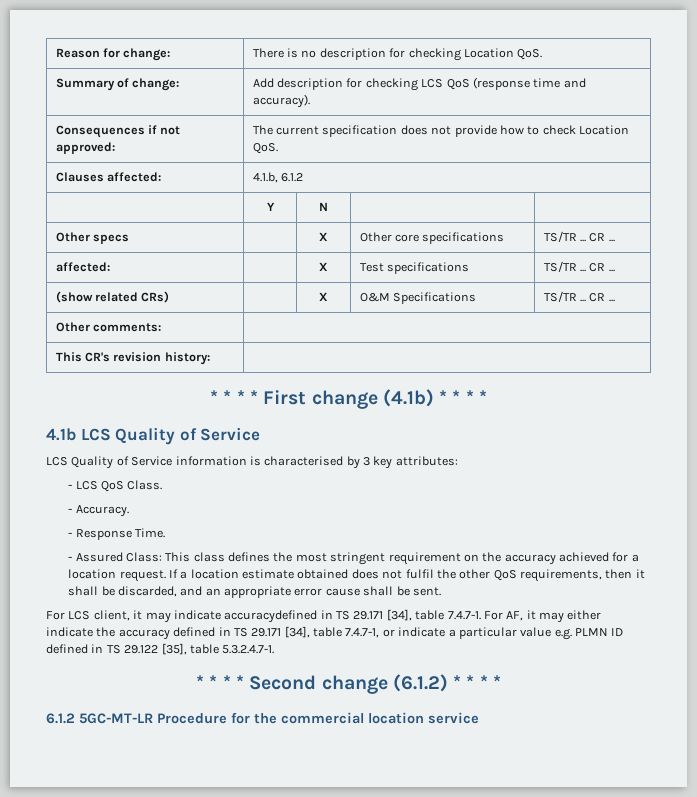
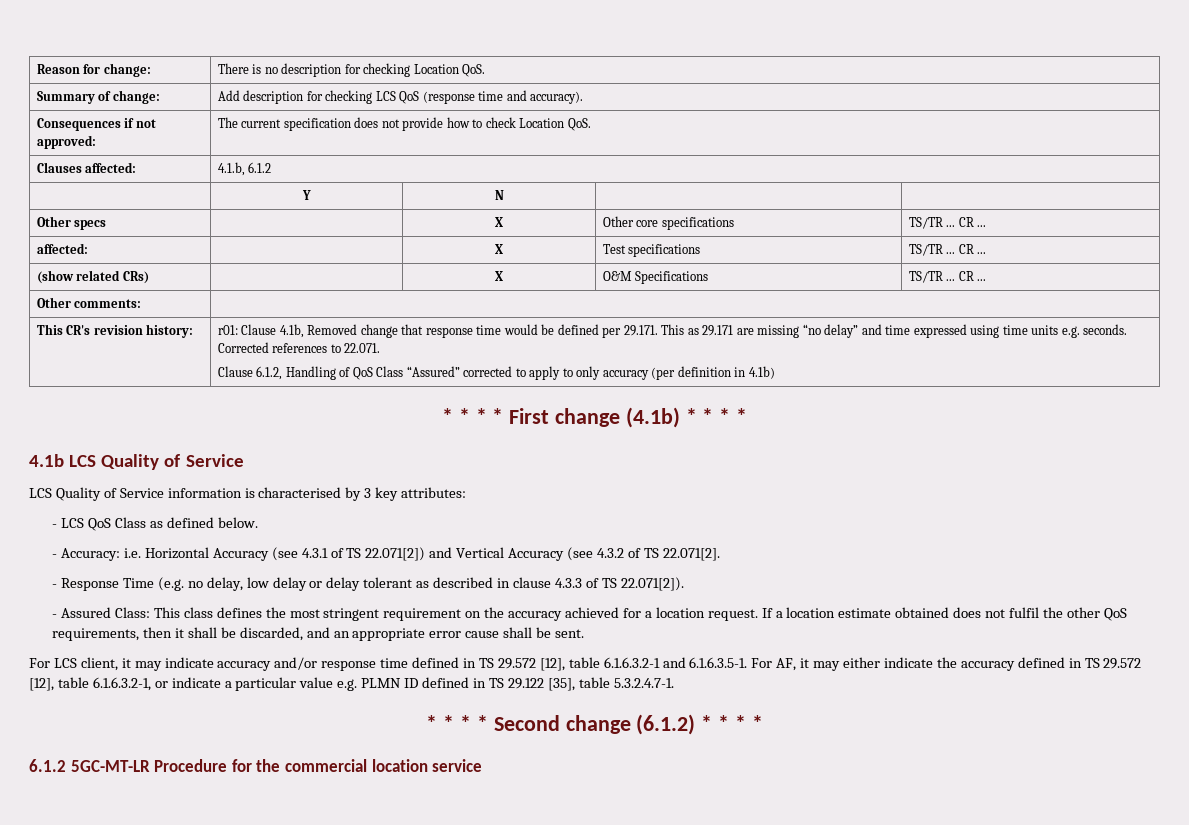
(210, 358) none -> [217,324,1128,338] [217,342,381,353] [217,366,775,380] r01: Clause 4.1b, Removed change that response time would be defined per 29.171. This as 29.171 are missing “no delay” and time expressed using time units e.g. seconds. Corrected references to 22.071. // Clause 6.1.2, Handling of QoS Class “Assured” corrected to apply to only accuracy (per definition in 4.1b)
[127,480,163,490] [68,505,129,517] [68,528,165,540] Class. // - Accuracy. // - Response Time. -> [114,517,258,528] [52,547,720,561] [52,577,684,591] Class as defined below. // - Accuracy: i.e. Horizontal Accuracy (see 4.3.1 of TS 22.071[2]) and Vertical Accuracy (see 4.3.2 of TS 22.071[2]. // - Response Time (e.g. no delay, low delay or delay tolerant as described in clause 4.3.3 of TS 22.071[2]).
[224,609,481,623] accuracydefined in TS 29.171 [34], table 7.4.7-1. -> [217,657,748,671] accuracy and/or response time defined in TS 29.572 [12], table 6.1.6.3.2-1 and 6.1.6.3.5-1.
[251,626,380,638] 29.171 [34], table 7.4.7-1, -> [1103,658,1142,669] [29,677,151,691] 29.572 [12], table 6.1.6.3.2-1,

